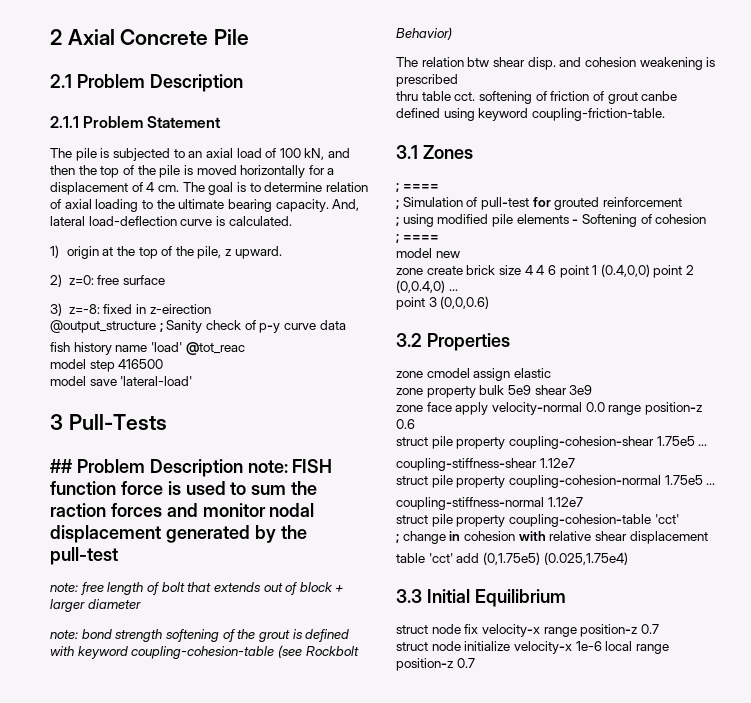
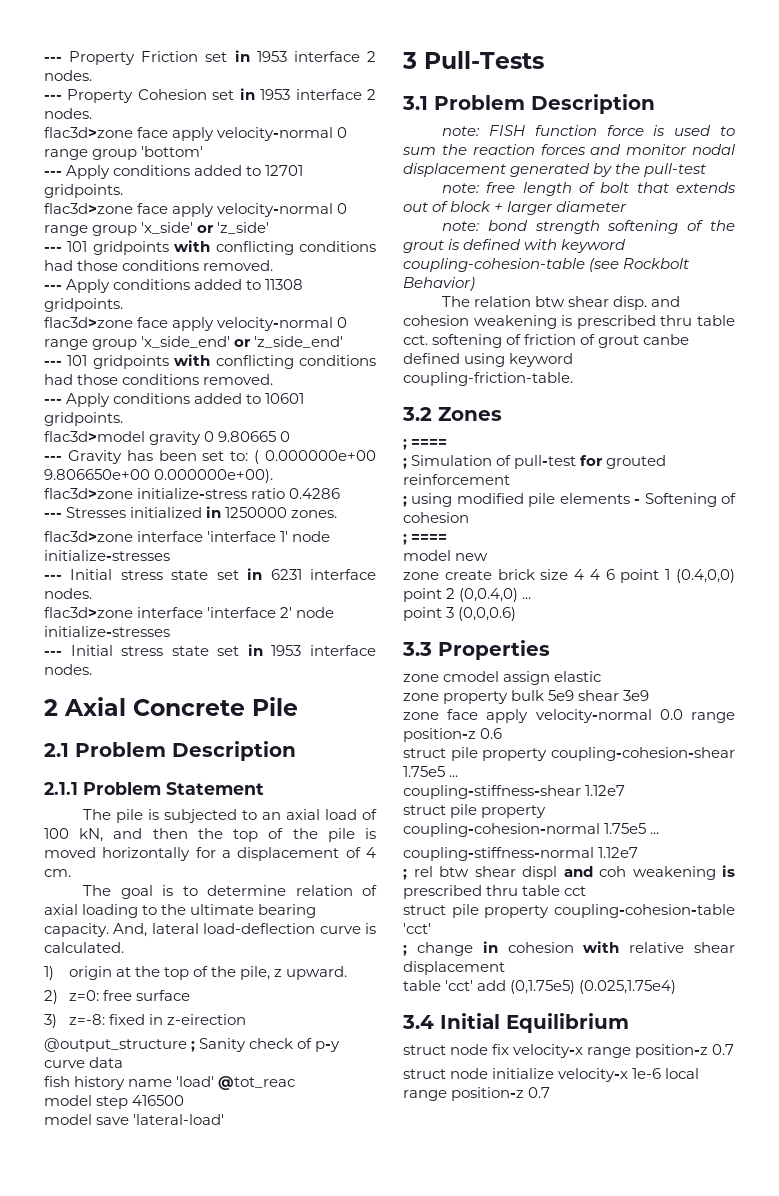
(50, 37) none -> [44,50,377,65] [44,70,92,81] [44,88,377,103] [44,108,92,119] [44,127,348,141] [44,146,204,160] [44,165,304,179] [44,184,123,198] [44,203,348,217] [44,222,270,236] [44,240,376,255] [44,260,274,271] [44,279,304,293] [44,298,123,312] [44,317,348,331] [44,336,344,350] [44,354,376,369] [44,374,274,385] [44,393,305,407] [44,412,123,426] [44,431,291,445] [44,450,376,464] [44,469,274,483] [44,488,341,499] [44,506,338,518] [44,531,331,542] [44,550,170,561] [44,568,377,580] [44,588,92,599] [44,607,335,618] [44,626,170,637] [44,644,377,656] [44,664,92,675] --- Property Friction set in 1953 interface 2 nodes. // --- Property Cohesion set in 1953 interface 2 nodes. // flac3d>zone face apply velocity-normal 0 range group 'bottom' // --- Apply conditions added to 12701 gridpoints. // flac3d>zone face apply velocity-normal 0 range group 'x_side' or 'z_side' // --- 101 gridpoints with conflicting conditions had those conditions removed. // --- Apply conditions added to 11308 gridpoints. // flac3d>zone face apply velocity-normal 0 range group 'x_side_end' or 'z_side_end' // --- 101 gridpoints with conflicting conditions had those conditions removed. // --- Apply conditions added to 10601 gridpoints. // flac3d>model gravity 0 9.80665 0 // --- Gravity has been set to: ( 0.000000e+00 9.806650e+00 0.000000e+00). // flac3d>zone initialize-stress ratio 0.4286 // --- Stresses initialized in 1250000 zones. // flac3d>zone interface 'interface 1' node initialize-stresses // --- Initial stress state set in 6231 interface nodes. // flac3d>zone interface 'interface 2' node initialize-stresses // --- Initial stress state set in 1953 interface nodes. //
(179, 188) none -> (71, 873) //
[50,459,243,477] ## Problem Description -> [402,94,655,114] 3.1 Problem Description //
[50,503,106,517] raction -> [472,144,535,155] reaction
(458, 80) // -> (656, 322) none
[396,145,418,159] 3.1 -> [402,407,432,421] 3.2
[396,333,422,347] 3.2 -> [402,642,432,656] 3.3
(583, 502) none -> [403,865,735,880] [403,885,587,899] // ; rel btw shear displ and coh weakening is prescribed thru table cct
[396,589,422,603] 3.3 -> [402,1015,434,1029] 3.4

